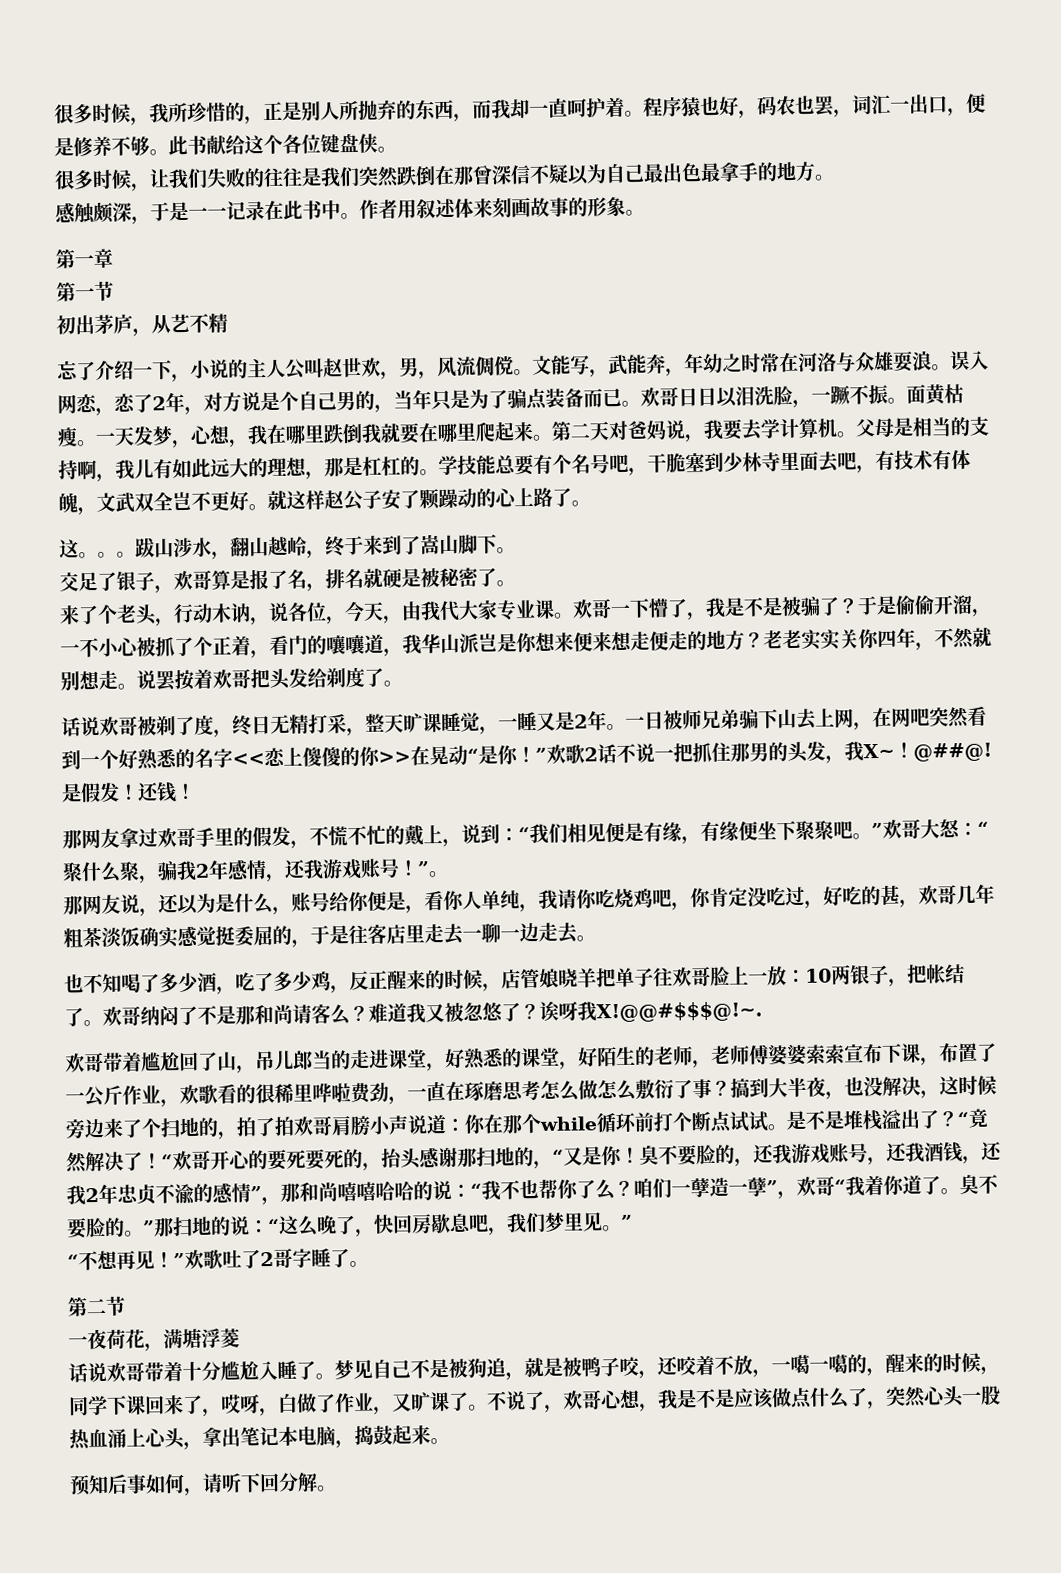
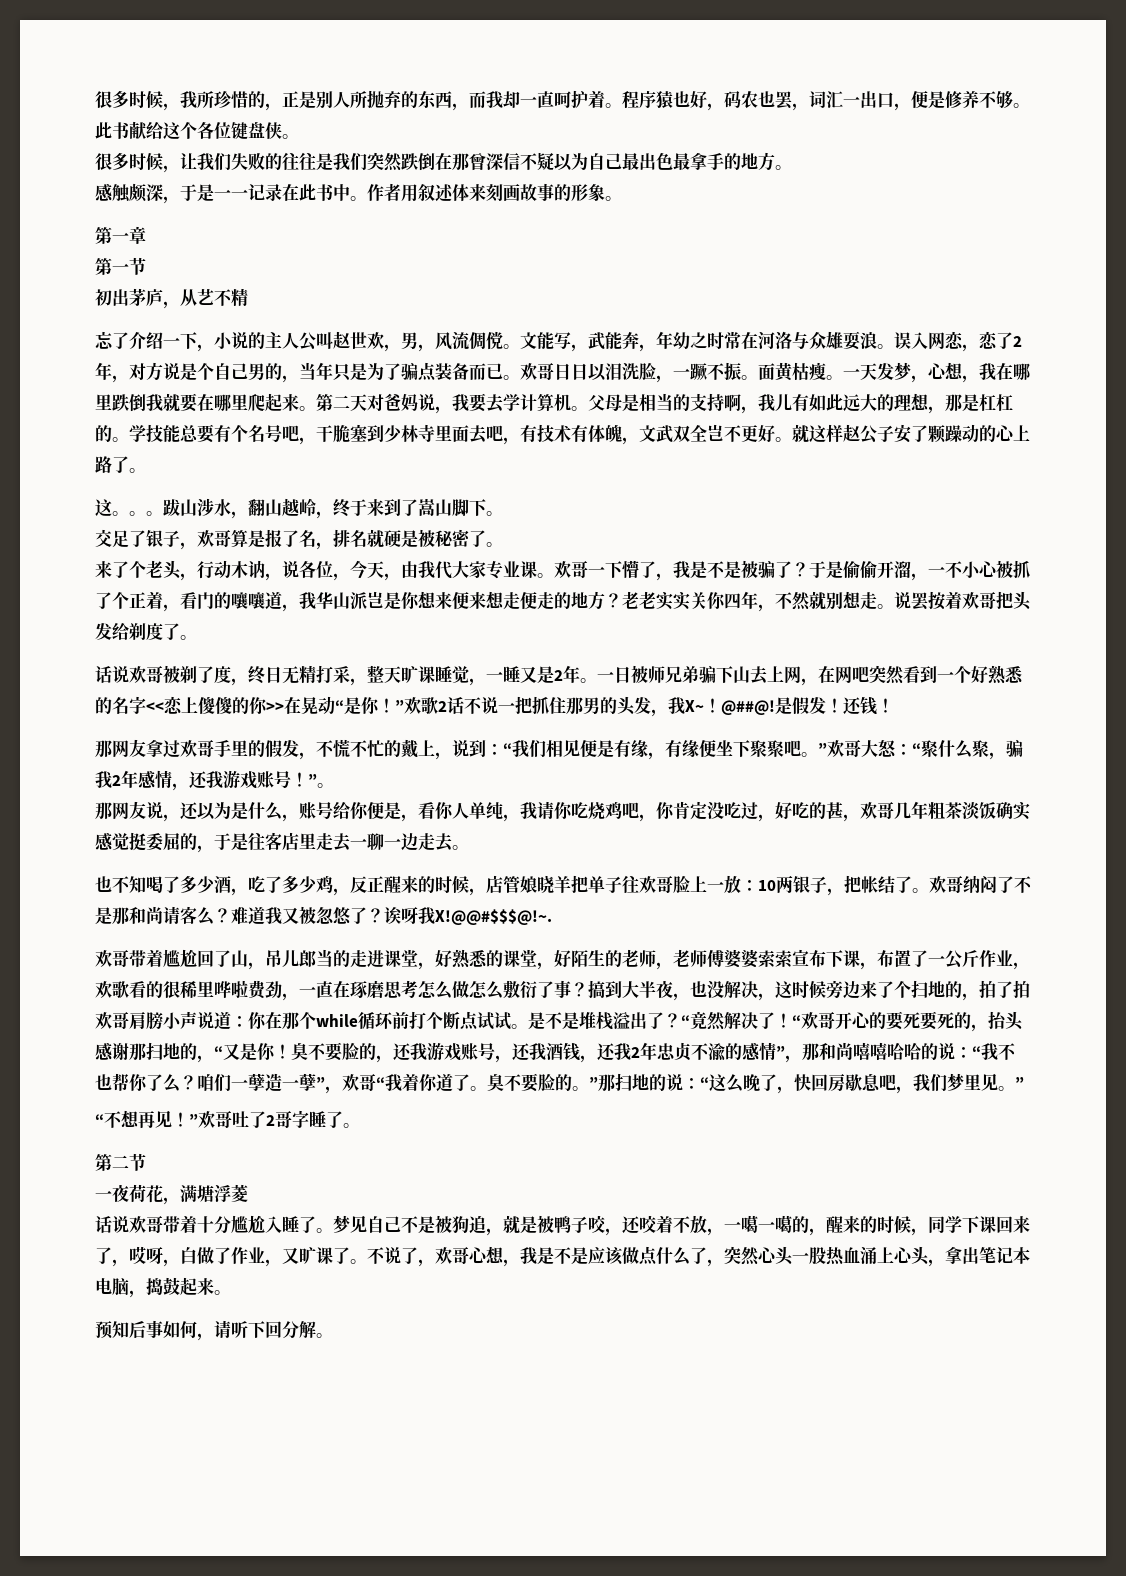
[203,1249,223,1269] 歌 -> [215,1111,232,1128] 哥

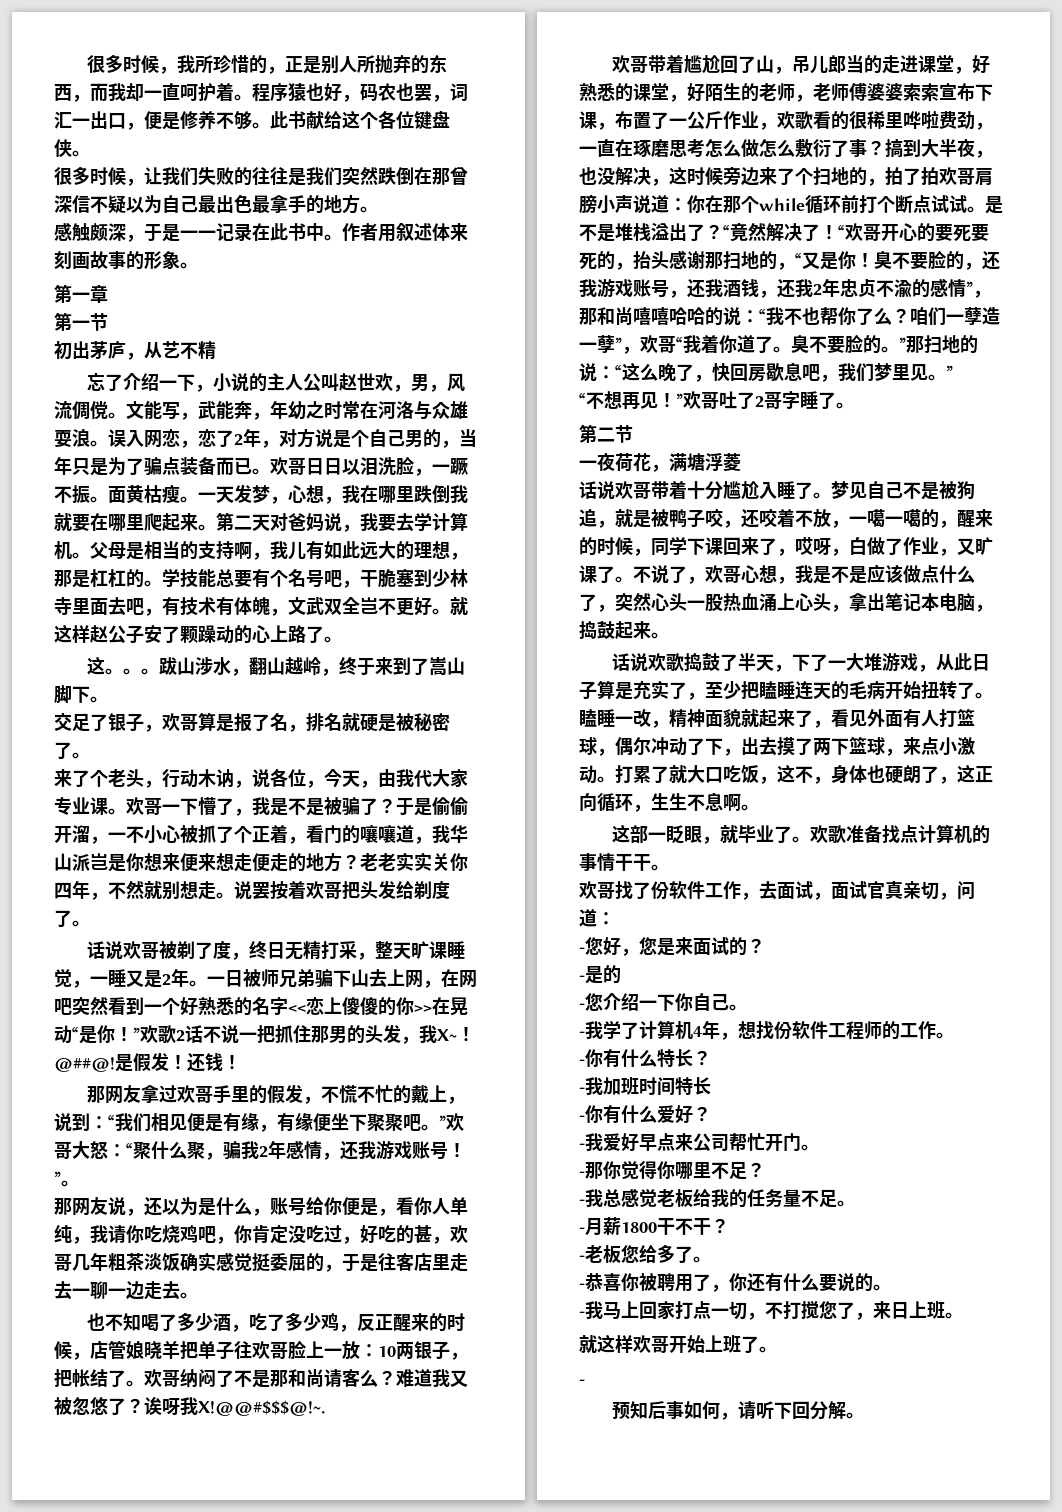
(231, 1292) none -> [612,652,991,672] [579,680,993,700] [579,708,975,728] [579,736,975,756] [579,764,993,784] [579,792,759,812] [612,824,991,844] [579,853,669,871] [579,881,975,900] [579,909,615,927] [579,937,765,956] [579,965,621,984] [579,993,747,1011] [579,1020,954,1040] [579,1049,711,1068] [579,1077,711,1096] [579,1105,711,1124] [579,1133,819,1152] [579,1161,765,1180] [579,1188,855,1208] [579,1217,729,1236] [579,1244,711,1264] [579,1273,891,1292] [579,1300,963,1320] [579,1334,777,1353] [579,1379,585,1385] // 话说欢歌捣鼓了半天，下了一大堆游戏，从此日子算是充实了，至少把瞌睡连天的毛病开始扭转了。瞌睡一改，精神面貌就起来了，看见外面有人打篮球，偶尔冲动了下，出去摸了两下篮球，来点小激动。打累了就大口吃饭，这不，身体也硬朗了，这正向循环，生生不息啊。 // 这部一眨眼，就毕业了。欢歌准备找点计算机的事情干干。 // 欢哥找了份软件工作，去面试，面试官真亲切，问道： // -您好，您是来面试的？ // -是的 // -您介绍一下你自己。 // -我学了计算机4年，想找份软件工程师的工作。 // -你有什么特长？ // -我加班时间特长 // -你有什么爱好？ // -我爱好早点来公司帮忙开门。 // -那你觉得你哪里不足？ // -我总感觉老板给我的任务量不足。 // -月薪1800干不干？ // -老板您给多了。 // -恭喜你被聘用了，你还有什么要说的。 // -我马上回家打点一切，不打搅您了，来日上班。 // 就这样欢哥开始上班了。 // -

